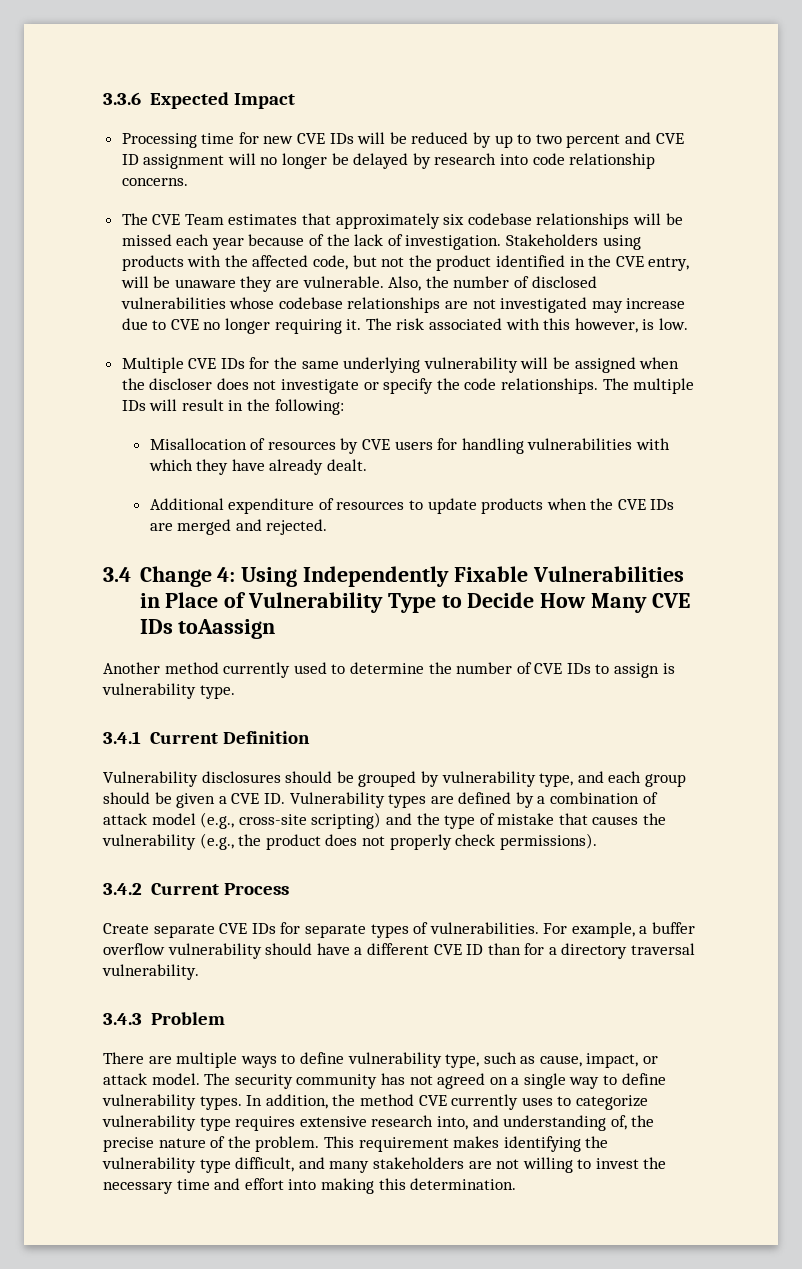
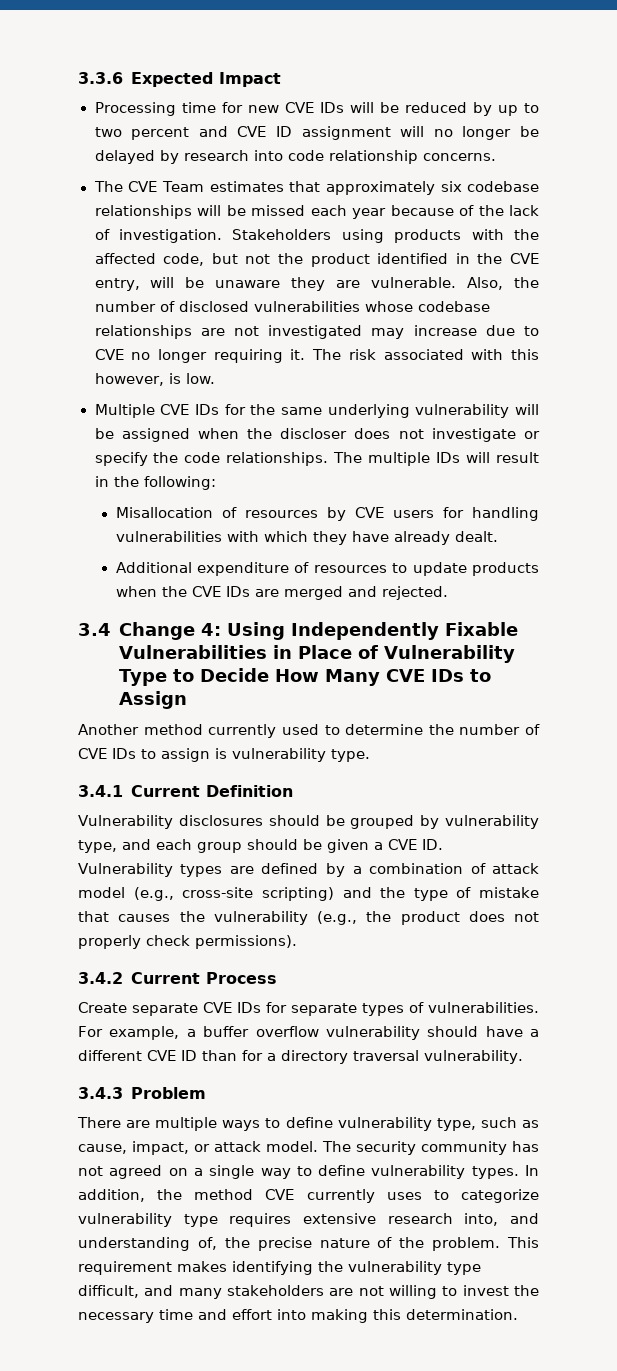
[178,619,276,639] toAassign -> [470,669,492,682] [118,691,187,709] to Assign

